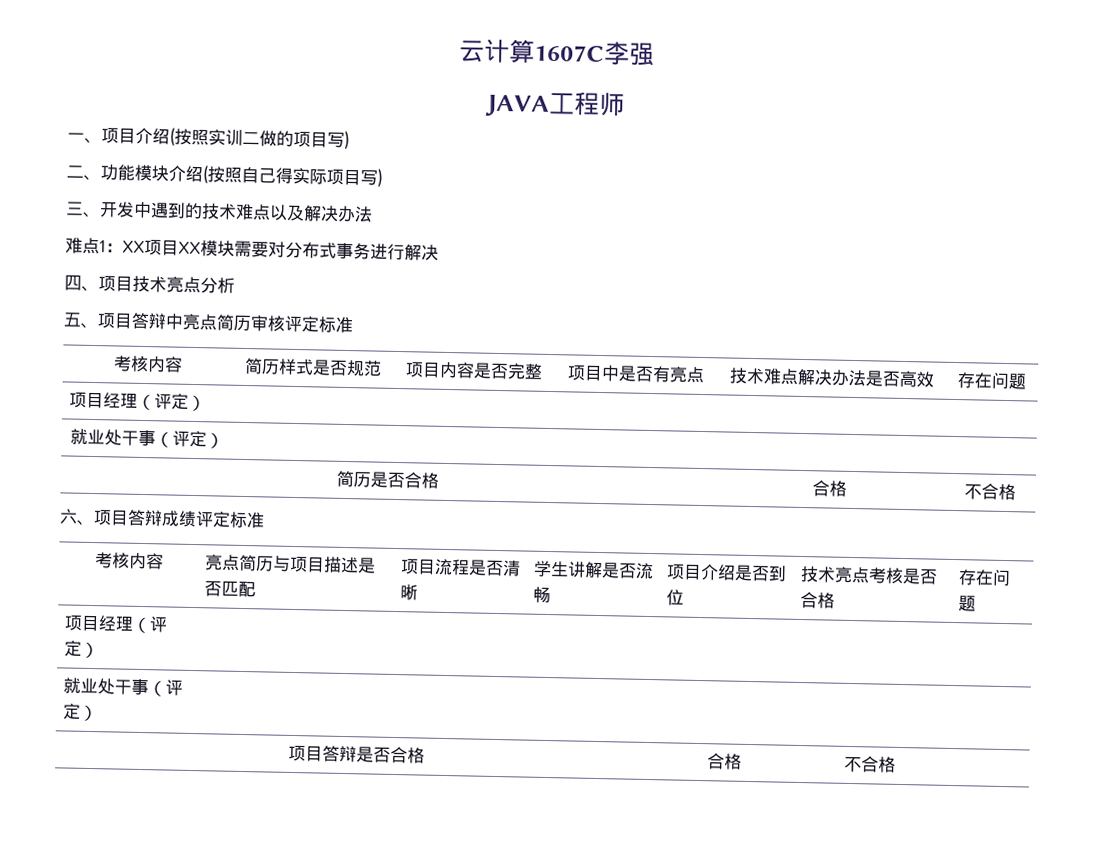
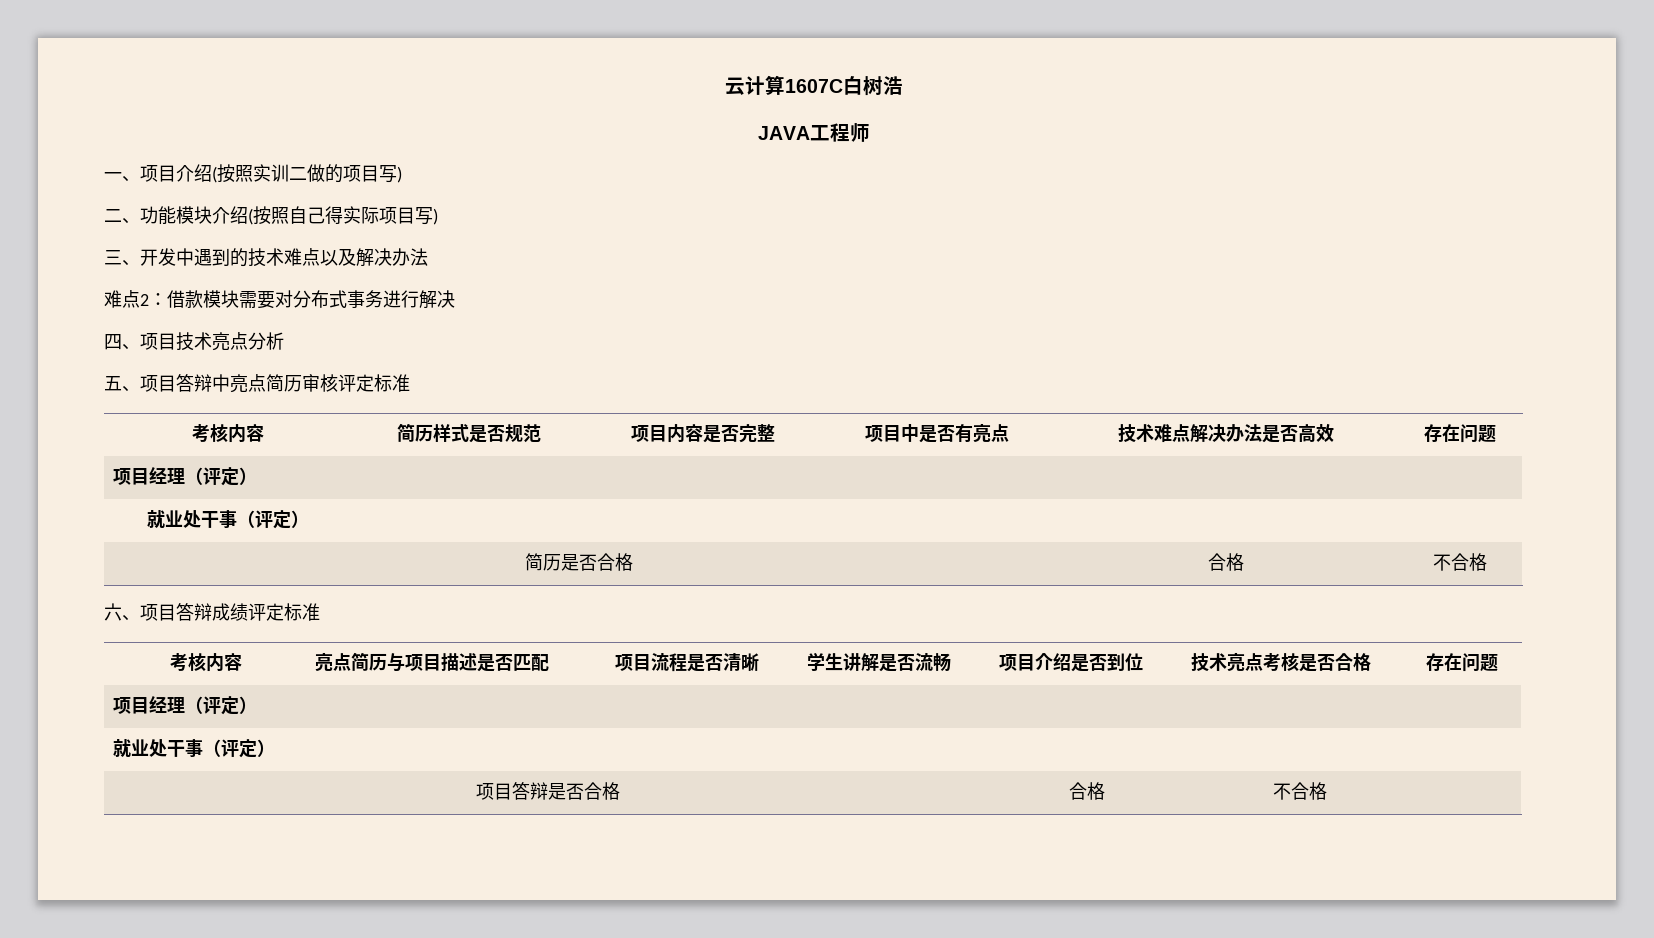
[604,41,655,66] 李强 -> [842,76,903,96] 白树浩
[99,238,201,256] 1：XX项目XX -> [140,290,203,308] 2：借款

